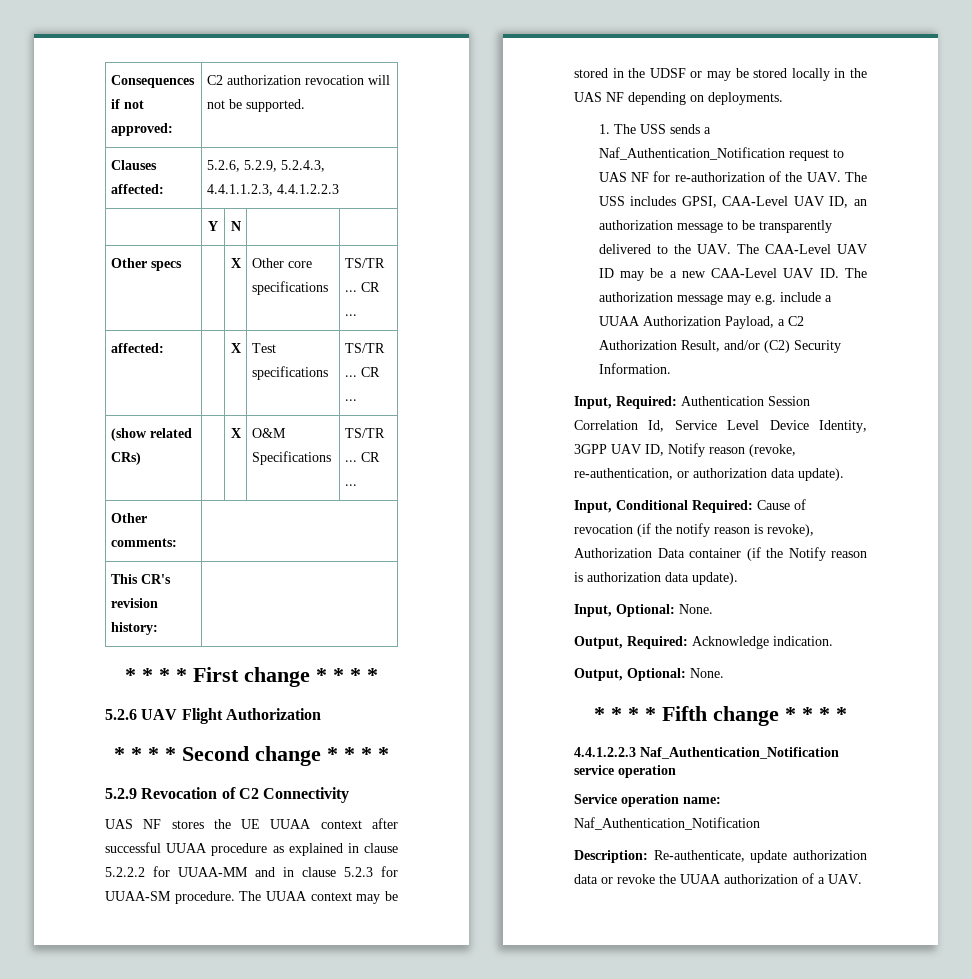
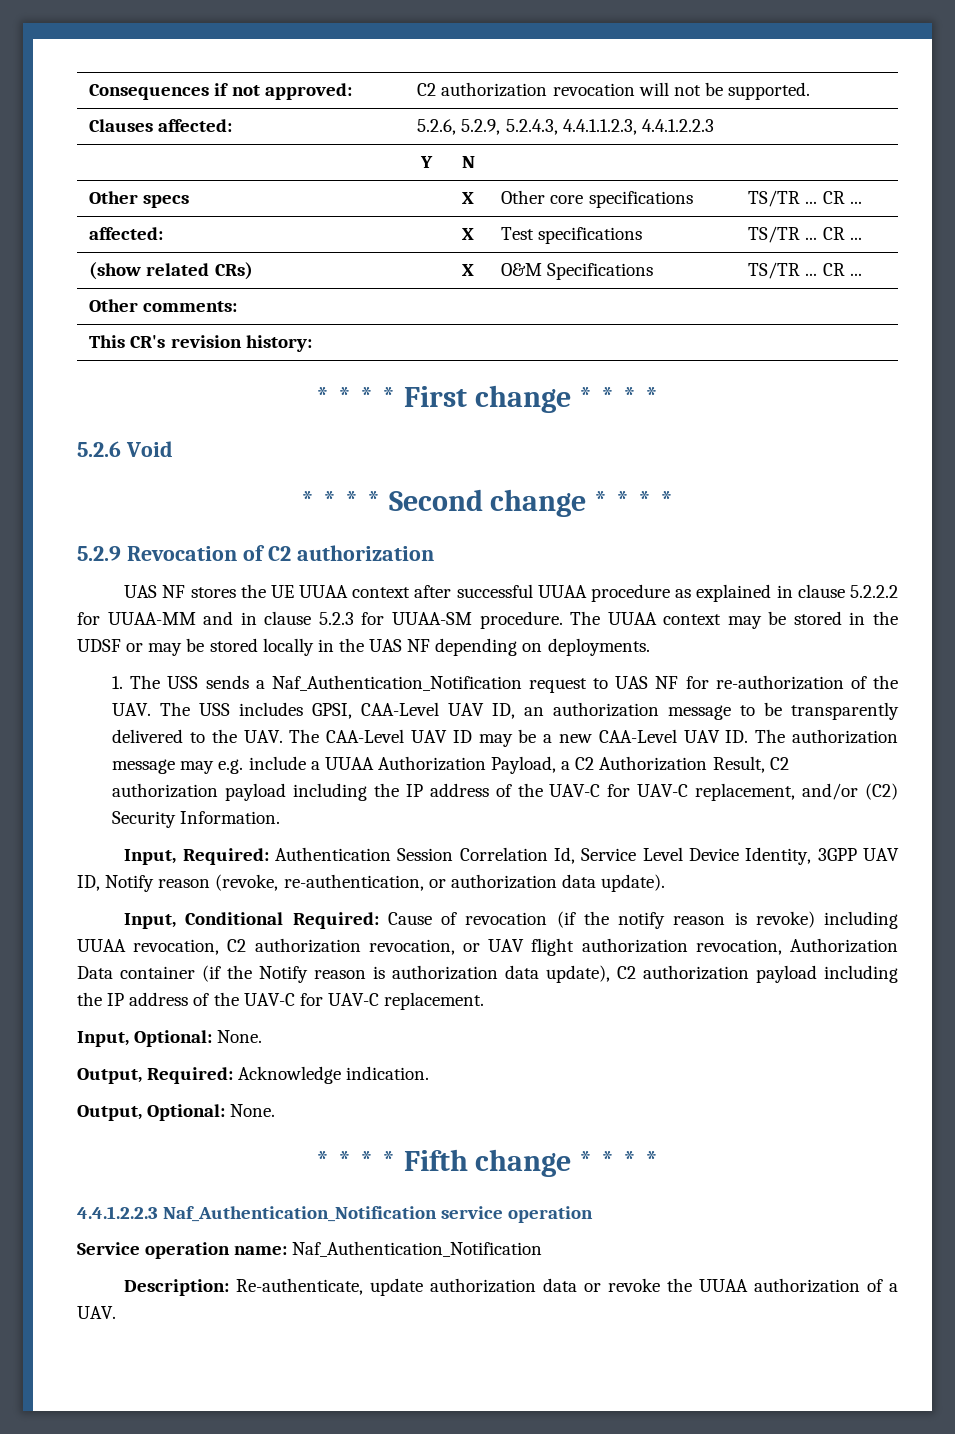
[141,708,321,724] UAV Flight Authorization -> [125,441,173,457] Void
[263,787,350,803] Connectivity -> [296,545,434,561] authorization
(720, 346) none -> [769,757,789,770] [112,783,796,801] C2 authorization payload including the IP address of the UAV-C for UAV-C replacement,
[767,524,814,537] revoke), -> [755,911,898,929] [77,938,782,956] revoke) including UUAA revocation, C2 authorization revocation, or UAV flight authorization revocation,
[692,572,738,585] update). -> [546,965,898,983] [77,992,485,1010] update), C2 authorization payload including the IP address of the UAV-C for UAV-C replacement.

